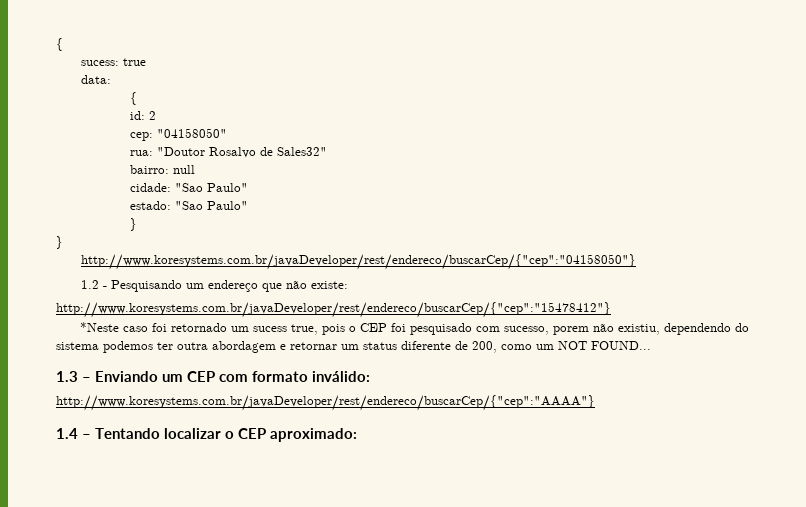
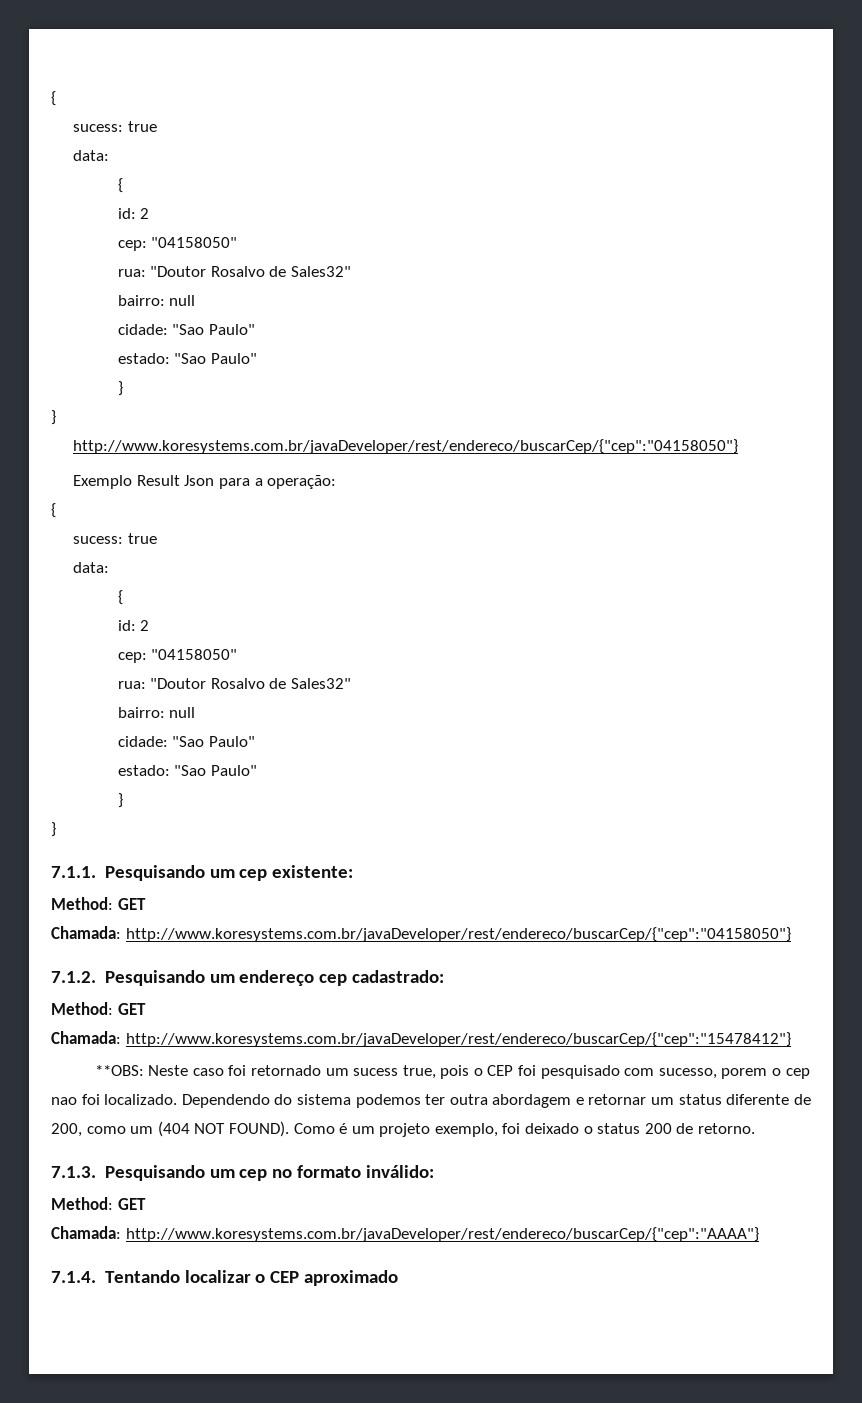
[80,280,348,292] 1.2 - Pesquisando um endereço que não existe: // -> [73,475,337,489] [51,503,56,518] [73,533,157,544] [73,562,110,573] [117,590,123,605] [117,620,150,631] [117,649,238,663] [117,678,351,689] [117,707,196,718] [117,736,255,747] [117,765,257,776] [117,793,123,808] [51,822,56,837] [51,865,354,881] [51,897,146,910] [51,926,791,942] [51,970,445,986] [51,1002,146,1015] [51,1031,121,1044] Exemplo Result Json para a operação: // { // sucess: true // data: // { // id: 2 // cep: "04158050" // rua: "Doutor Rosalvo de Sales32" // bairro: null // cidade: "Sao Paulo" // estado: "Sao Paulo" // } // } // 7.1.1. Pesquisando um cep existente: // Method: GET // Chamada: http://www.koresystems.com.br/javaDeveloper/rest/endereco/buscarCep/{"cep":"04158050"} // 7.1.2. Pesquisando um endereço cep cadastrado: // Method: GET // Chamada:
[79,322,119,332] *Neste -> [94,1065,189,1076] **OBS: Neste
[592,323,731,335] não existiu, dependendo -> [772,1068,810,1079] [51,1094,270,1108] o cep nao foi localizado. Dependendo
[558,341,651,350] [56,371,248,382] NOT FOUND... // 1.3 – Enviando um CEP com -> [157,1121,756,1137] [51,1165,293,1181] (404 NOT FOUND). Como é um projeto exemplo, foi deixado o status 200 de retorno. // 7.1.3. Pesquisando um cep no
(370, 376) none -> [51,1197,146,1210] [51,1226,121,1239] Method: GET // Chamada:
[56,428,91,439] 1.4 – -> [51,1271,96,1283] 7.1.4.
[270,428,357,442] aproximado: -> [304,1270,399,1286] aproximado

